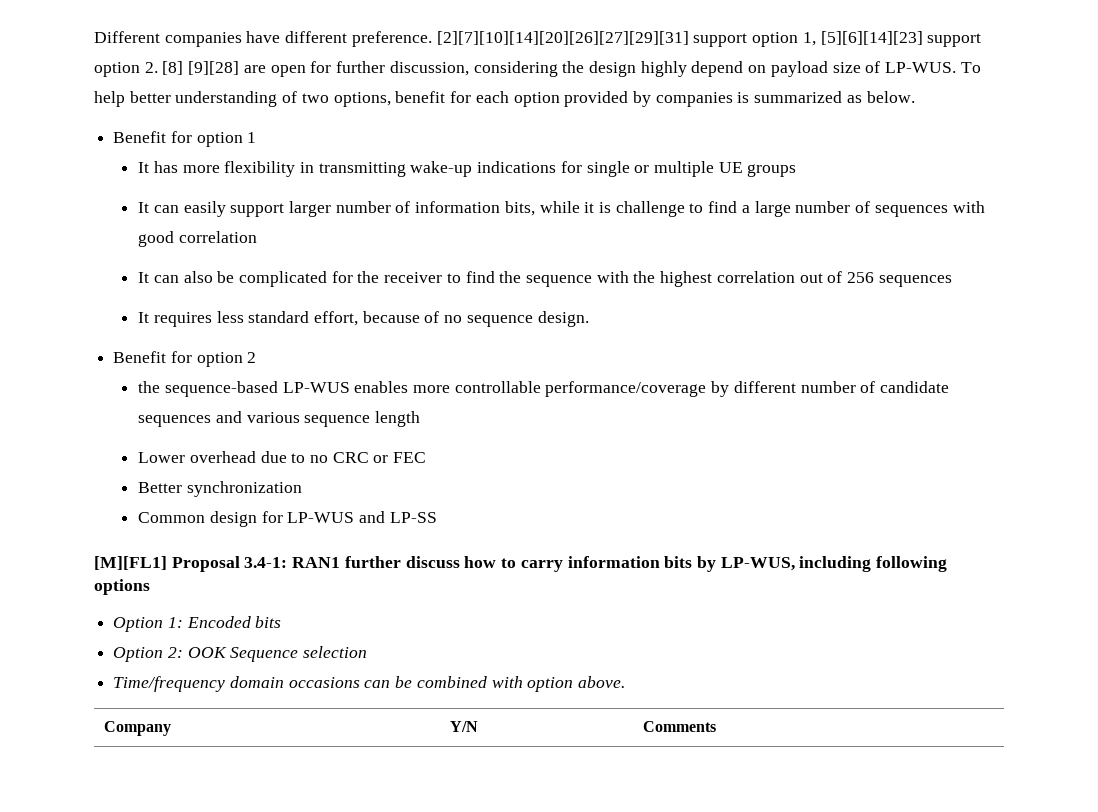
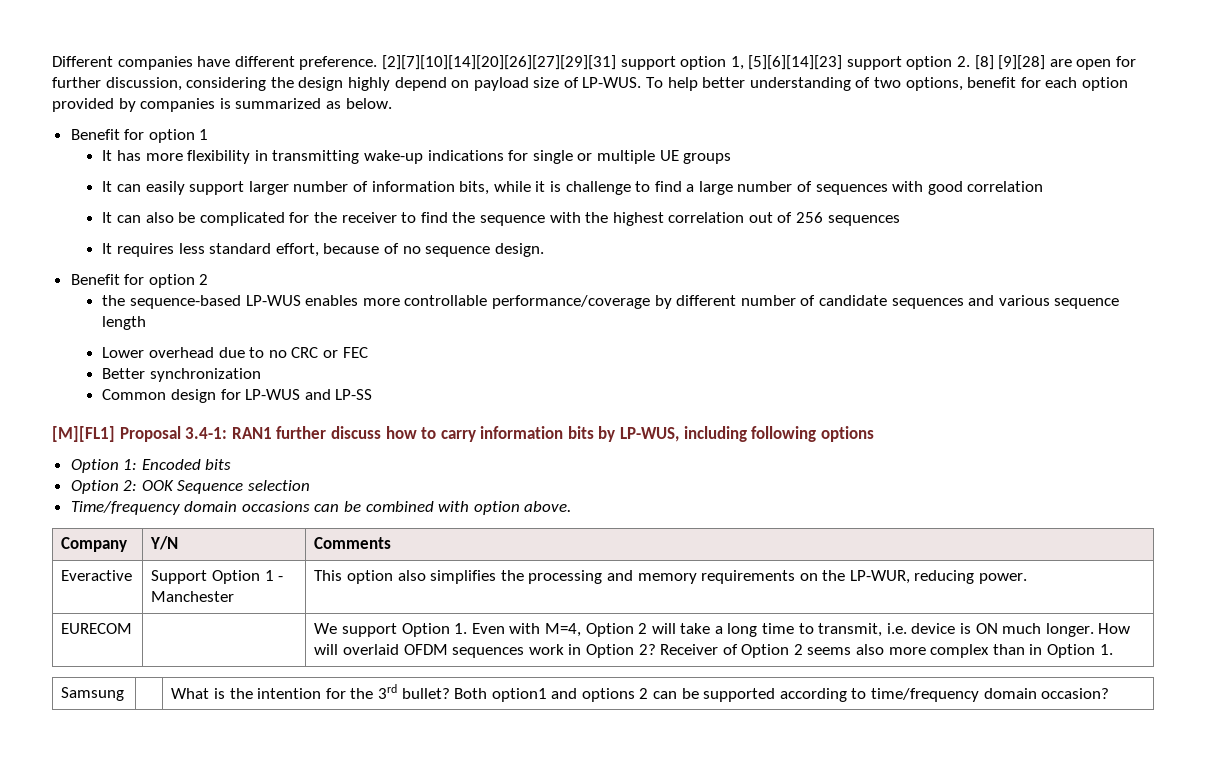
(717, 726) none -> [61,570,133,581] [151,570,284,584] [151,591,235,602] [314,570,1028,584] [61,623,133,634] [314,623,1131,637] [314,644,1113,658] [61,687,125,701] [171,684,1110,702] // Everactive | Support Option 1 - Manchester | This option also simplifies the processing and memory requirements on the LP-WUR, reducing power. // EURECOM | | We support Option 1. Even with M=4, Option 2 will take a long time to transmit, i.e. device is ON much longer. How will overlaid OFDM sequences work in Option 2? Receiver of Option 2 seems also more complex than in Option 1. // Samsung | | What is the intention for the 3rd bullet? Both option1 and options 2 can be supported according to time/frequency domain occasion?

